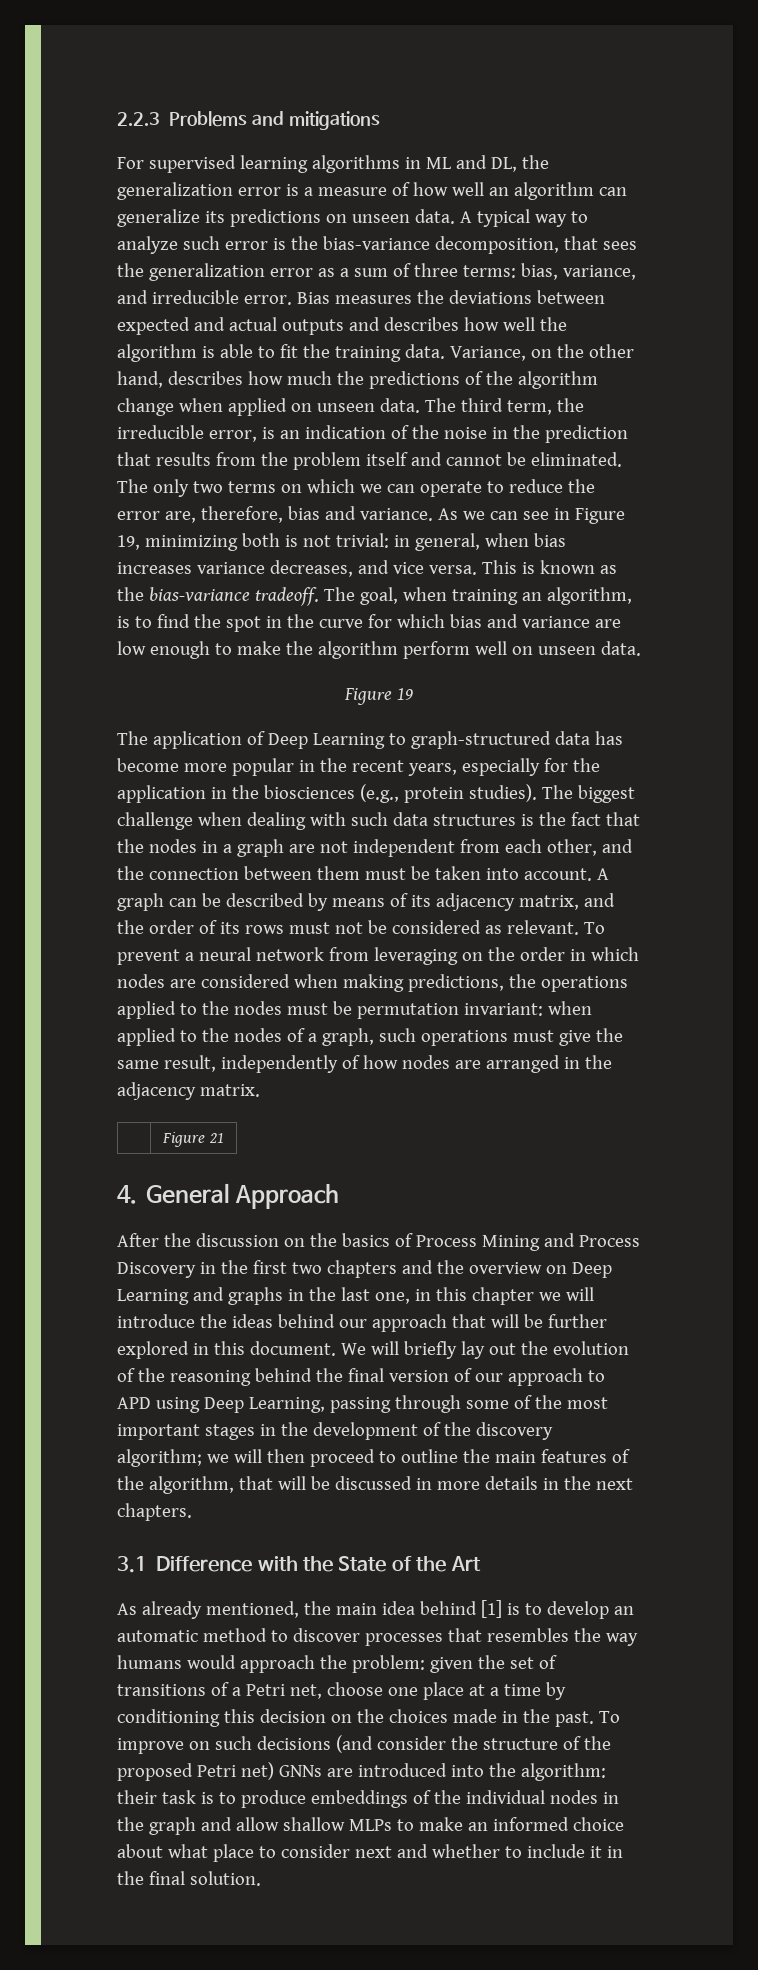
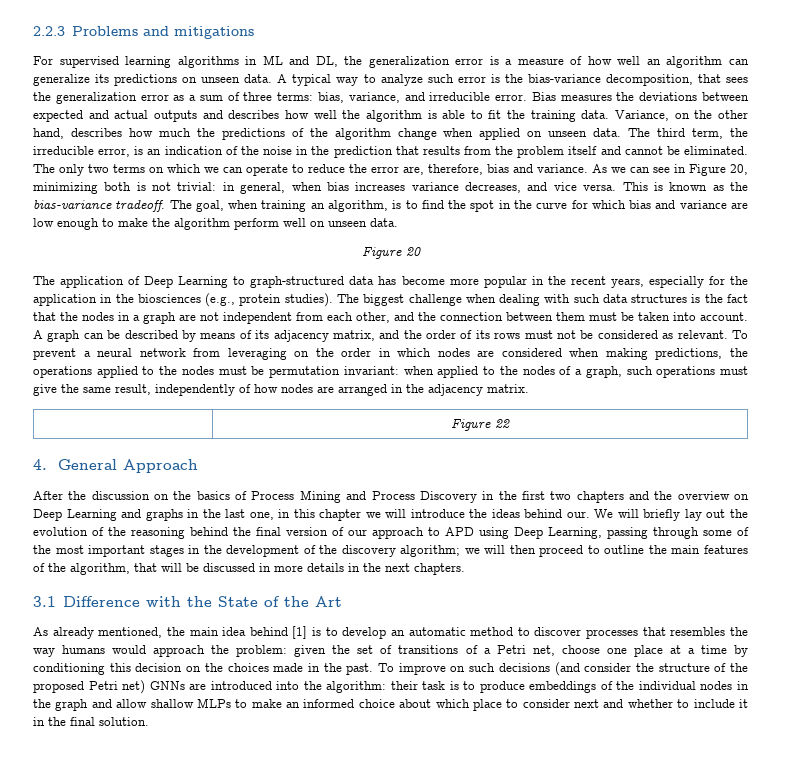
[117,535,140,550] 19, -> [730,164,748,175] 20,
[396,688,413,700] 19 -> [405,247,421,256] 20
[208,1133,224,1143] 21 -> [495,419,510,428] 22
[338,1314,607,1332] [117,1341,336,1359] our approach that will be further explored in this document. -> [566,511,590,518] our.
[167,1844,208,1858] what -> [435,699,470,708] which

